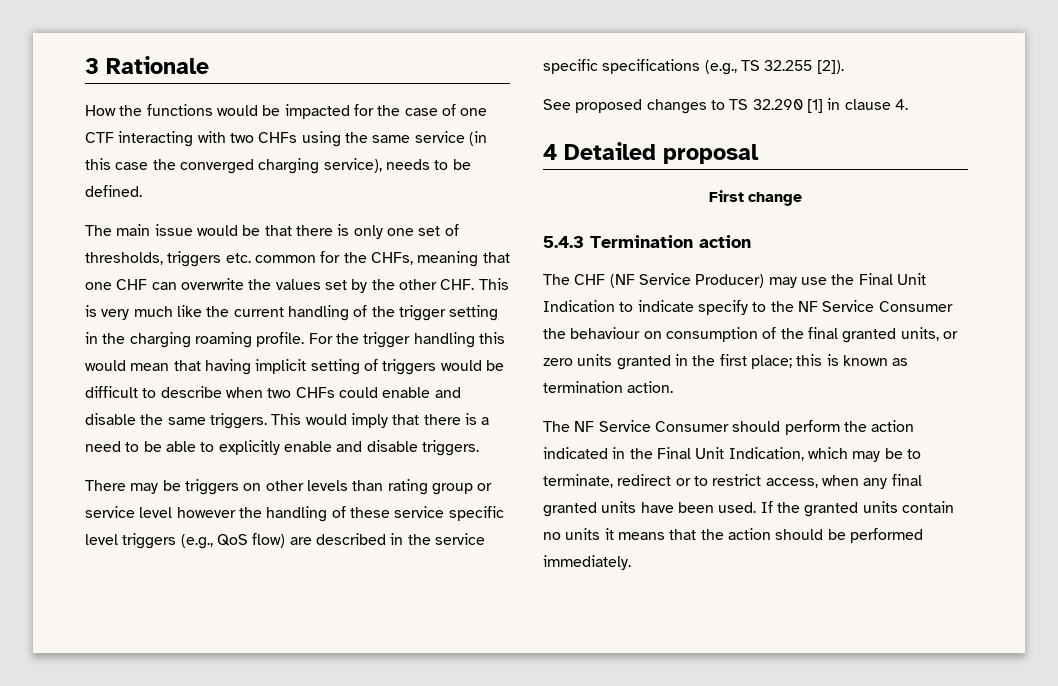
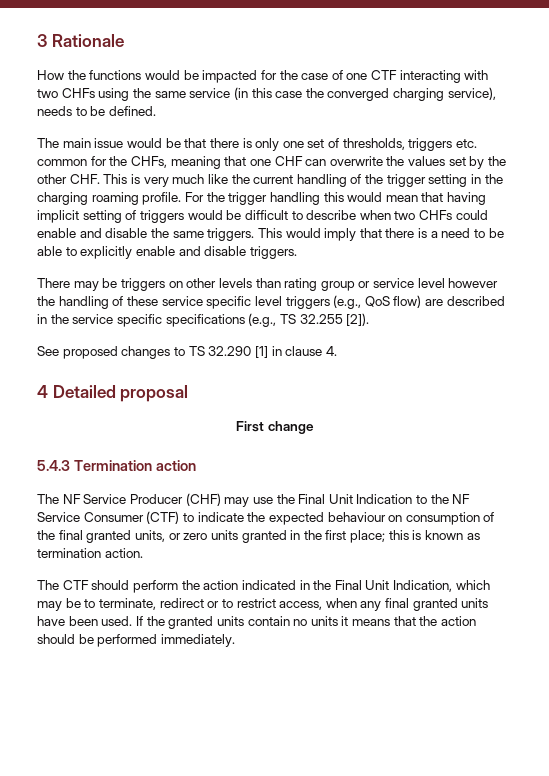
[574,273,765,288] CHF (NF Service Producer) -> [62,493,221,506] NF Service Producer (CHF)
[637,300,767,315] indicate specify to -> (428, 499) none
[543,328,566,339] the -> [146,511,324,525] (CTF) to indicate the expected
[574,420,729,432] NF Service Consumer -> [62,580,89,590] CTF

